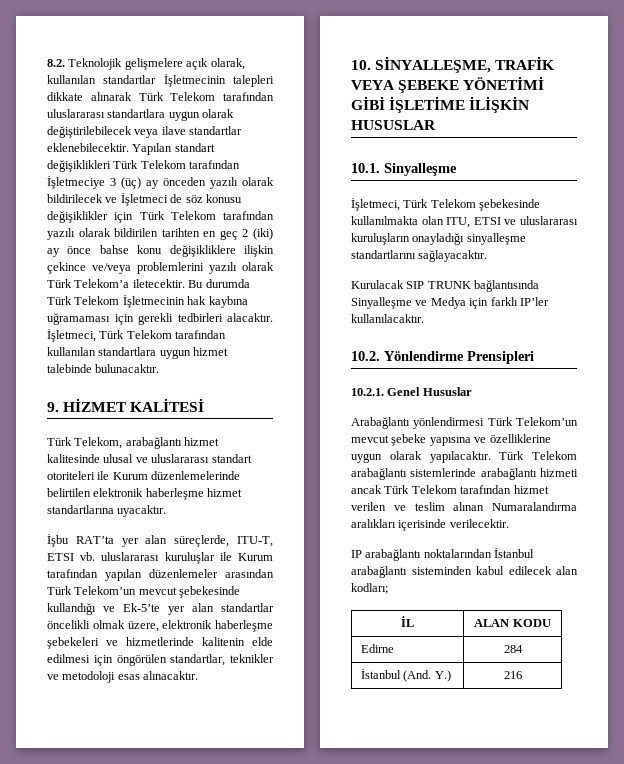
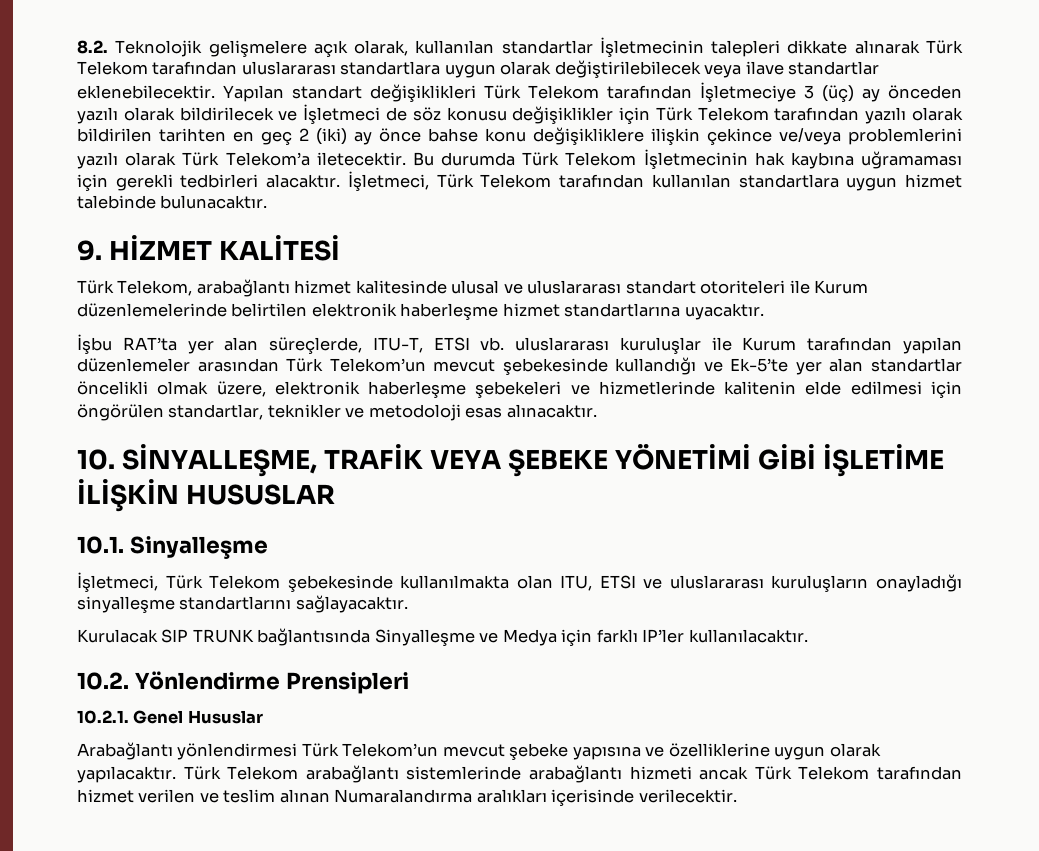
[351,548,535,561] [351,566,578,578] [351,583,388,594] [401,616,414,627] [474,619,551,627] [360,644,394,653] [503,645,523,653] [360,669,451,682] [503,671,522,679] // IP arabağlantı noktalarından İstanbul arabağlantı sisteminden kabul edilecek alan kodları; // İL | ALAN KODU // Edirne | 284 // İstanbul (And. Y.) | 216 -> (737, 796) none

